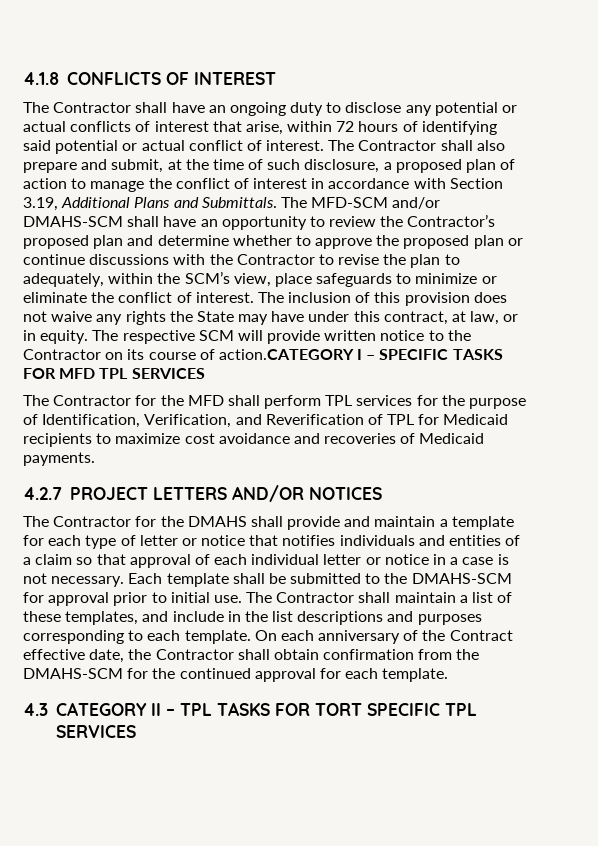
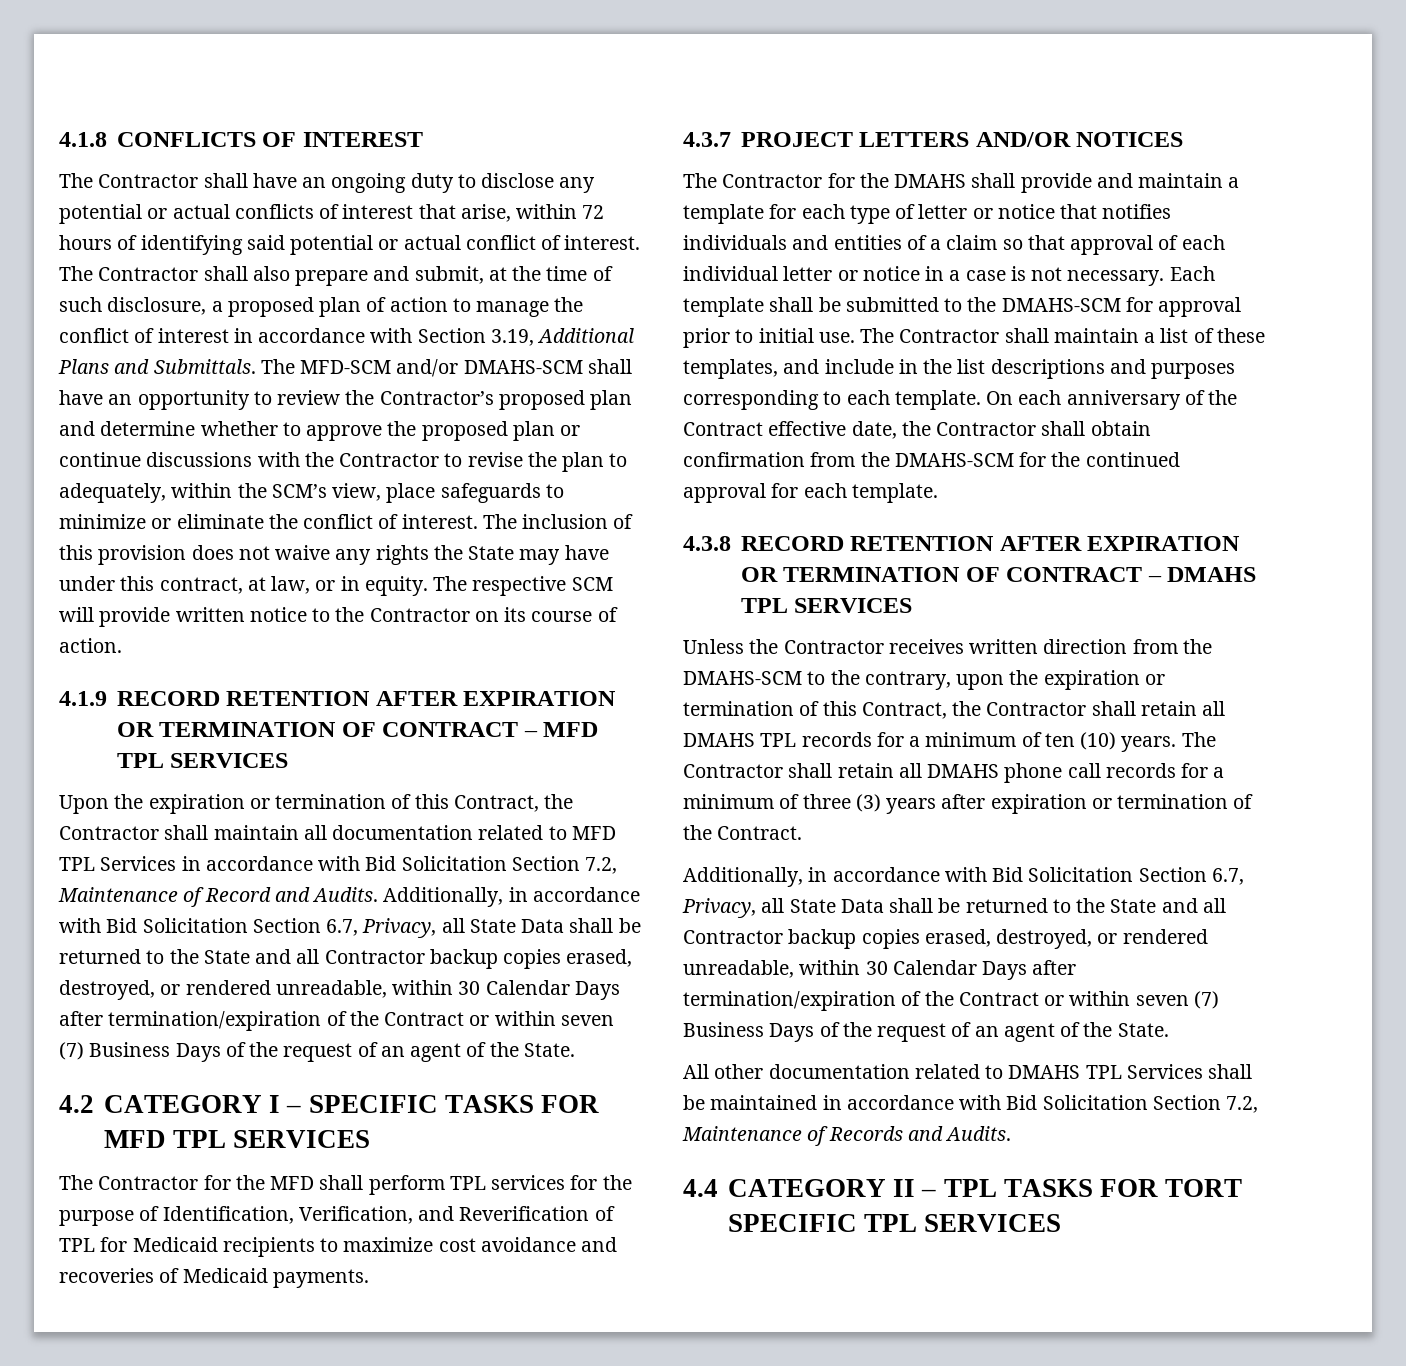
[218,349,354,360] action.CATEGORY -> [59,638,122,653] [59,691,617,706] [116,722,599,737] [116,753,289,768] [59,794,574,814] [59,825,616,840] [59,856,618,874] [58,887,640,907] [59,918,641,938] [59,949,633,969] [59,980,620,1000] [59,1011,614,1031] [59,1042,575,1062] [59,1095,262,1113] action. // 4.1.9 RECORD RETENTION AFTER EXPIRATION OR TERMINATION OF CONTRACT – MFD TPL SERVICES // Upon the expiration or termination of this Contract, the Contractor shall maintain all documentation related to MFD TPL Services in accordance with Bid Solicitation Section 7.2, Maintenance of Record and Audits. Additionally, in accordance with Bid Solicitation Section 6.7, Privacy, all State Data shall be returned to the State and all Contractor backup copies erased, destroyed, or rendered unreadable, within 30 Calendar Days after termination/expiration of the Contract or within seven (7) Business Days of the request of an agent of the State. // 4.2 CATEGORY
[23,487,62,500] 4.2.7 -> [683,132,731,147] 4.3.7
[23,703,48,716] 4.3 -> [683,536,1241,551] [740,567,1257,582] [740,598,913,613] [683,639,1212,654] [683,670,1165,690] [683,701,1226,719] [683,732,1216,752] [683,763,1225,783] [683,794,1254,814] [683,825,803,840] [683,867,1244,887] [682,898,1226,918] [683,929,1208,949] [683,960,1077,980] [683,991,1219,1011] [683,1022,1169,1042] [683,1064,1253,1079] [683,1095,1259,1113] [682,1126,1012,1146] [683,1179,718,1197] 4.3.8 RECORD RETENTION AFTER EXPIRATION OR TERMINATION OF CONTRACT – DMAHS TPL SERVICES // Unless the Contractor receives written direction from the DMAHS-SCM to the contrary, upon the expiration or termination of this Contract, the Contractor shall retain all DMAHS TPL records for a minimum of ten (10) years. The Contractor shall retain all DMAHS phone call records for a minimum of three (3) years after expiration or termination of the Contract. // Additionally, in accordance with Bid Solicitation Section 6.7, Privacy, all State Data shall be returned to the State and all Contractor backup copies erased, destroyed, or rendered unreadable, within 30 Calendar Days after termination/expiration of the Contract or within seven (7) Business Days of the request of an agent of the State. // All other documentation related to DMAHS TPL Services shall be maintained in accordance with Bid Solicitation Section 7.2, Maintenance of Records and Audits. // 4.4

